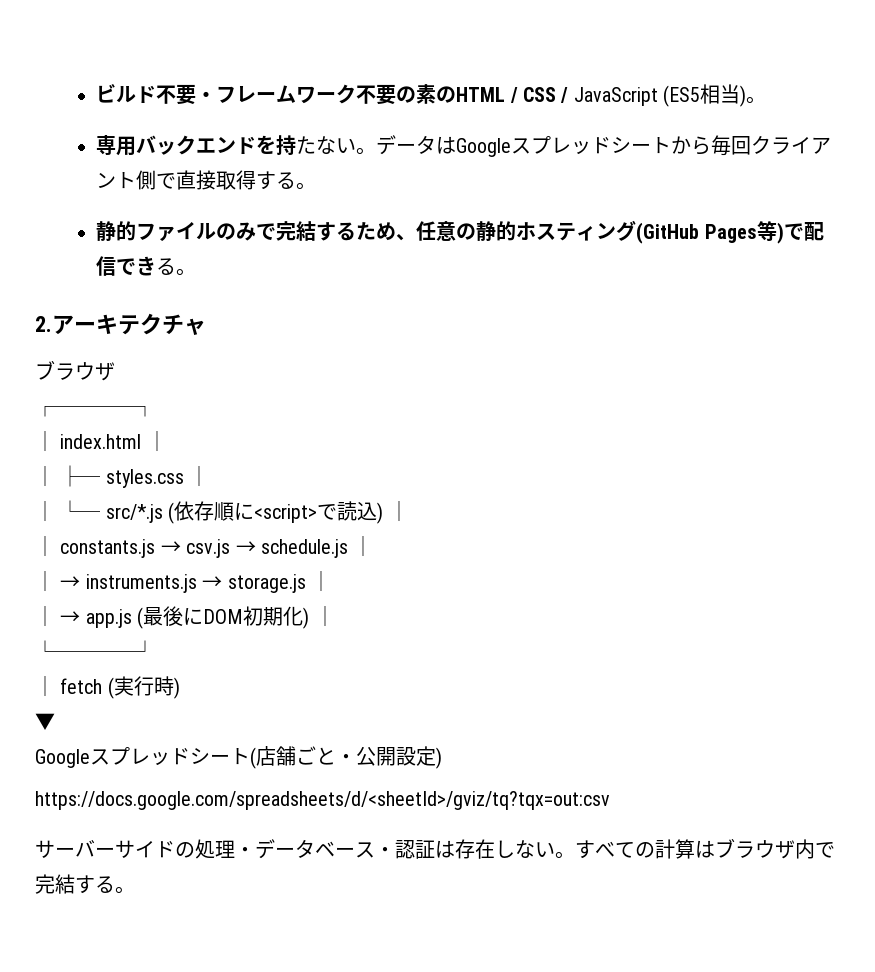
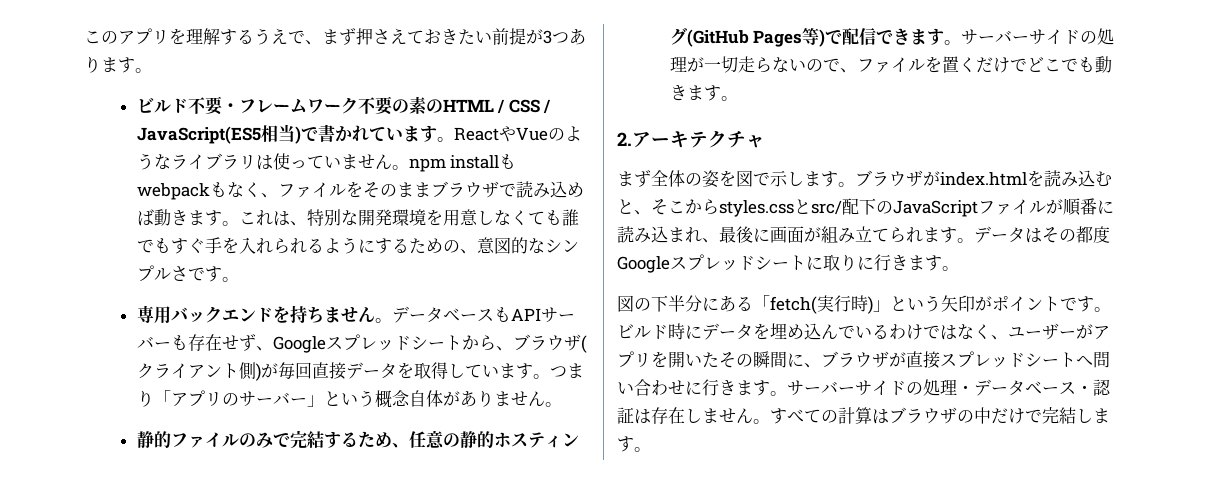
(96, 93) none -> [84,28,586,45] [84,56,152,73] このアプリを理解するうえで、まず押さえておきたい前提が3つあります。 //
[573,84,747,107] JavaScript (ES5相当) -> [136,124,582,144] [136,153,517,172] [136,181,584,200] [136,209,579,227] [136,237,579,254] [136,265,222,282] JavaScript(ES5相当)で書かれています。ReactやVueのようなライブラリは使っていません。npm installもwebpackもなく、ファイルをそのままブラウザで読み込めば動きます。これは、特別な開発環境を用意しなくても誰でもすぐ手を入れられるようにするための、意図的なシンプルさです
[296,135,457,155] たない。データは -> [306,306,575,323] [136,334,273,351] ちません。データベースもAPIサーバーも存在せず、
[711,135,832,156] [96,170,297,190] 毎回クライアント側で直接取得する -> [495,334,587,353] [136,362,584,381] [136,390,545,408] 、ブラウザ(クライアント側)が毎回直接データを取得しています。つまり「アプリのサーバー」という概念自体がありません
[156,258,177,275] る -> [910,28,1115,45] [669,56,1112,73] [669,85,721,101] ます。サーバーサイドの処理が一切走らないので、ファイルを置くだけでどこでも動きます
[35,360,115,381] [35,406,155,417] [35,431,167,452] [35,465,210,488] [35,500,409,524] [35,536,374,558] [35,571,331,593] [35,606,335,629] [35,640,155,659] [35,676,180,699] [35,713,55,730] [35,746,442,769] [35,791,610,810] ブラウザ // ┌────┐ // │ index.html │ // │ ├─ styles.css │ // │ └─ src/*.js (依存順に<script>で読込) │ // │ constants.js → csv.js → schedule.js │ // │ → instruments.js → storage.js │ // │ → app.js (最後にDOM初期化) │ // └────┘ // │ fetch (実行時) // ▼ // Googleスプレッドシート(店舗ごと・公開設定) // https://docs.google.com/spreadsheets/d/<sheetId>/gviz/tq?tqx=out:csv // -> [617,170,1112,188] [617,198,1114,217] [617,226,1110,243] [617,254,959,273] [617,295,1111,314] [617,323,1110,340] [617,351,1110,369] [617,379,787,396] まず全体の姿を図で示します。ブラウザがindex.htmlを読み込むと、そこからstyles.cssとsrc/配下のJavaScriptファイルが順番に読み込まれ、最後に画面が組み立てられます。データはその都度Googleスプレッドシートに取りに行きます。 // 図の下半分にある「fetch(実行時)」という矢印がポイントです。ビルド時にデータを埋め込んでいるわけではなく、ユーザーがアプリを開いたその瞬間に、ブラウザが直接スプレッドシートへ問い合わせに行きます。
[515,840,555,858] ない -> [702,408,753,423] ません
[795,839,835,859] [35,874,115,894] 内で完結する -> [957,407,1110,424] [617,436,634,452] の中だけで完結します

